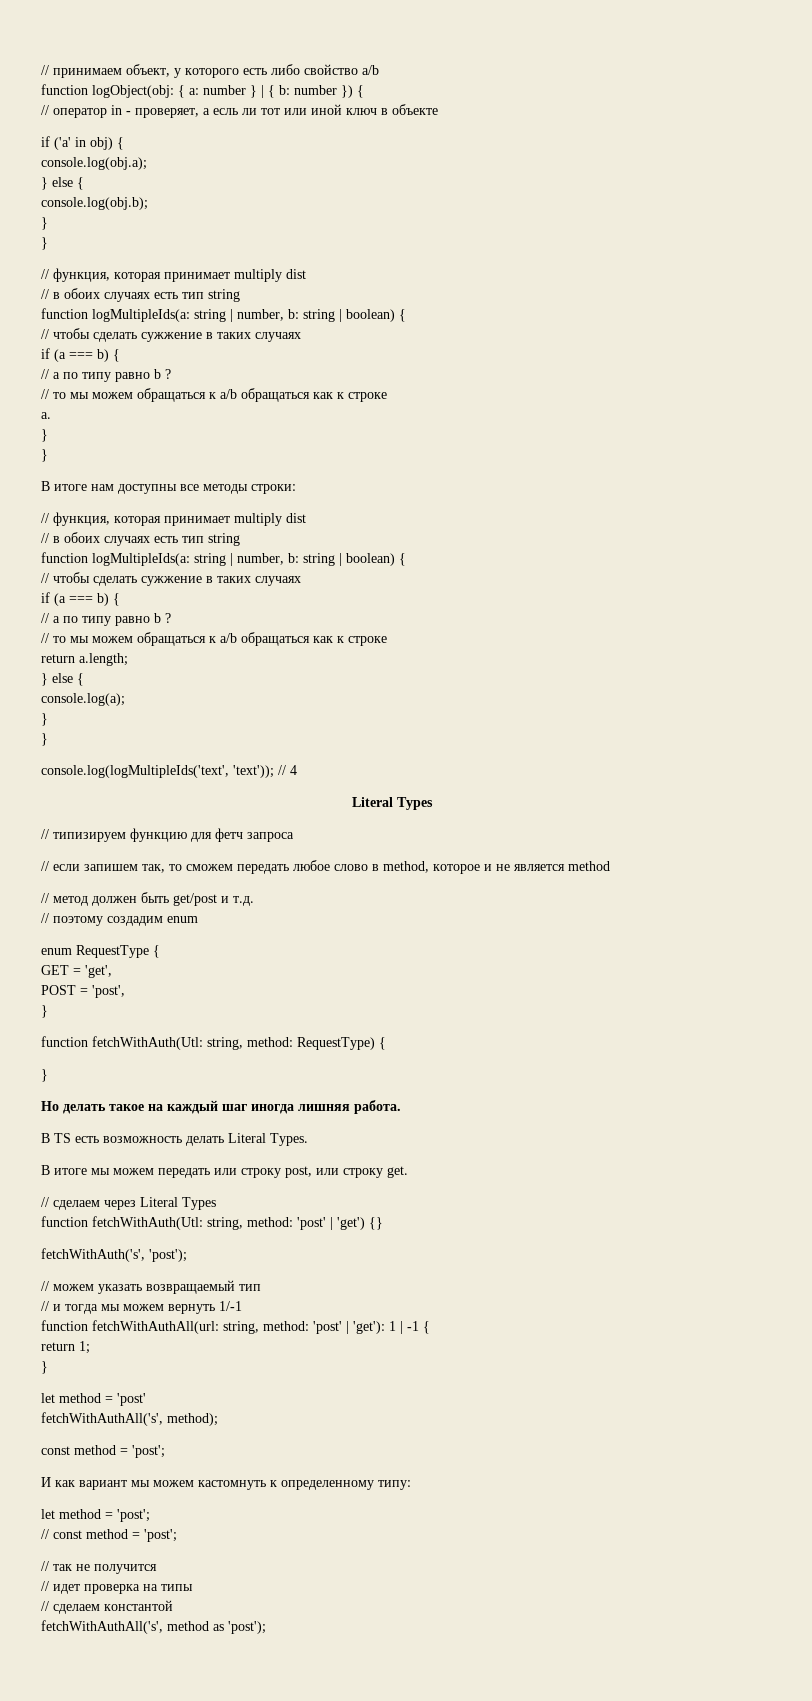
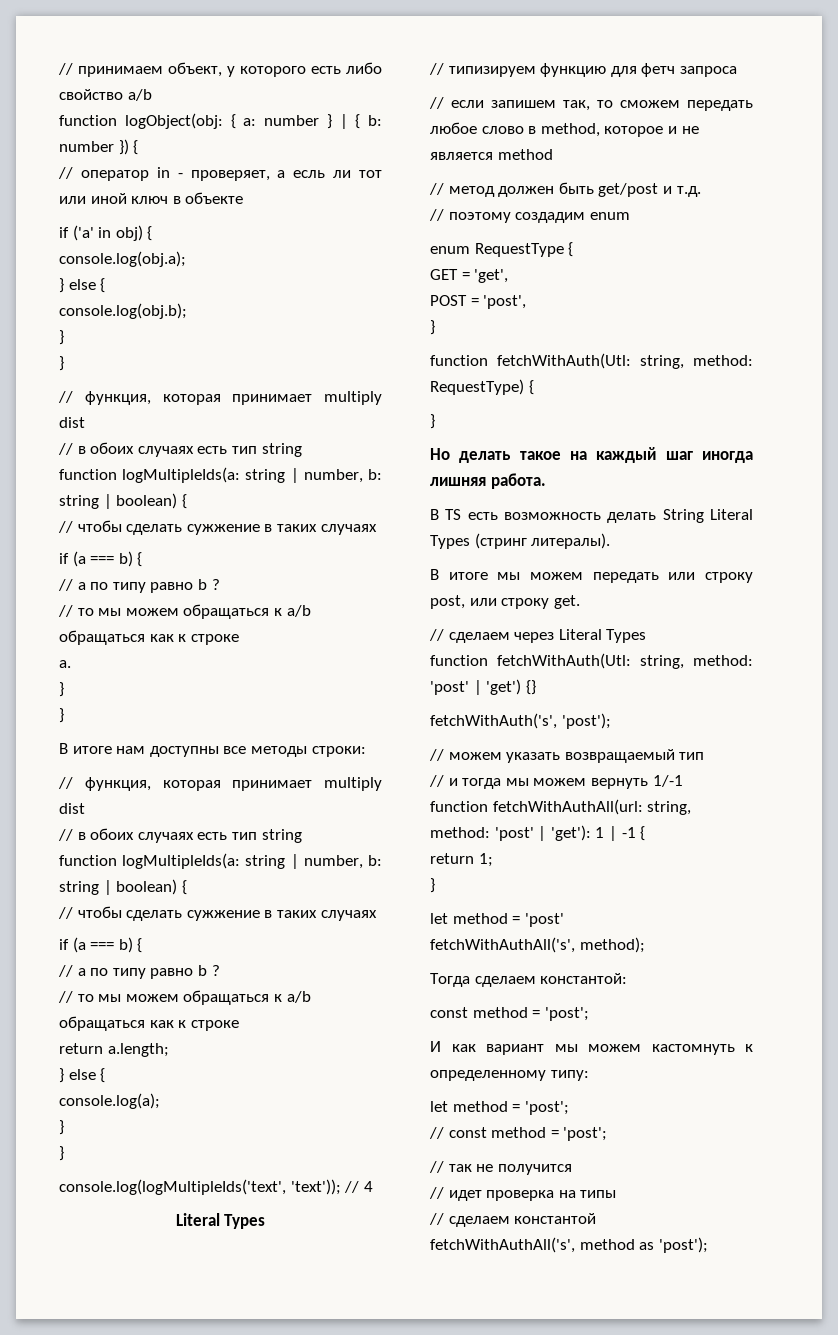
[228,1133,308,1146] Literal Types. -> [662,509,753,523] [430,533,611,549] String Literal Types (стринг литералы).
(218, 1419) none -> [430,973,628,987] // Тогда сделаем константой:

